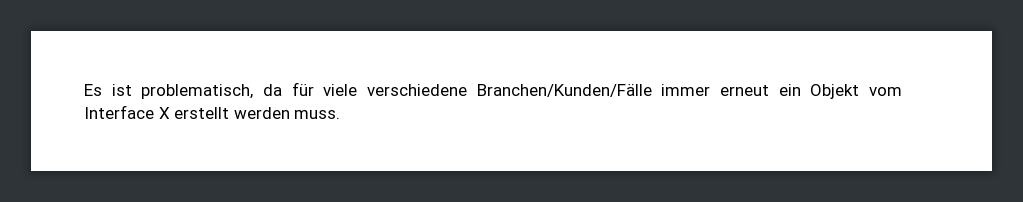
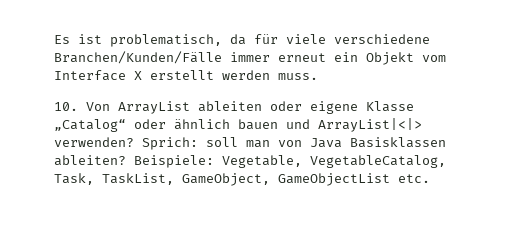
(341, 114) none -> [54,101,414,114] [54,118,422,132] [54,137,446,150] [54,155,446,168] [54,173,430,186] // 10. Von ArrayList ableiten oder eigene Klasse „Catalog“ oder ähnlich bauen und ArrayList|<|> verwenden? Sprich: soll man von Java Basisklassen ableiten? Beispiele: Vegetable, VegetableCatalog, Task, TaskList, GameObject, GameObjectList etc.

